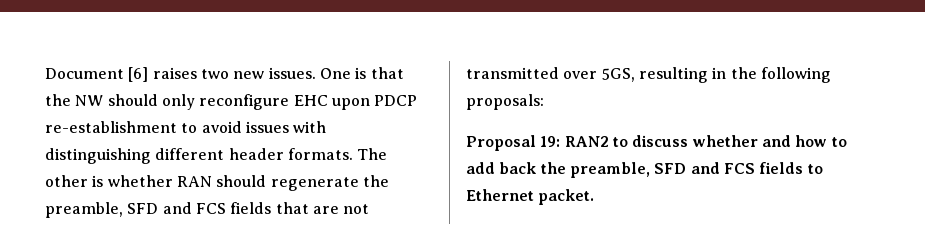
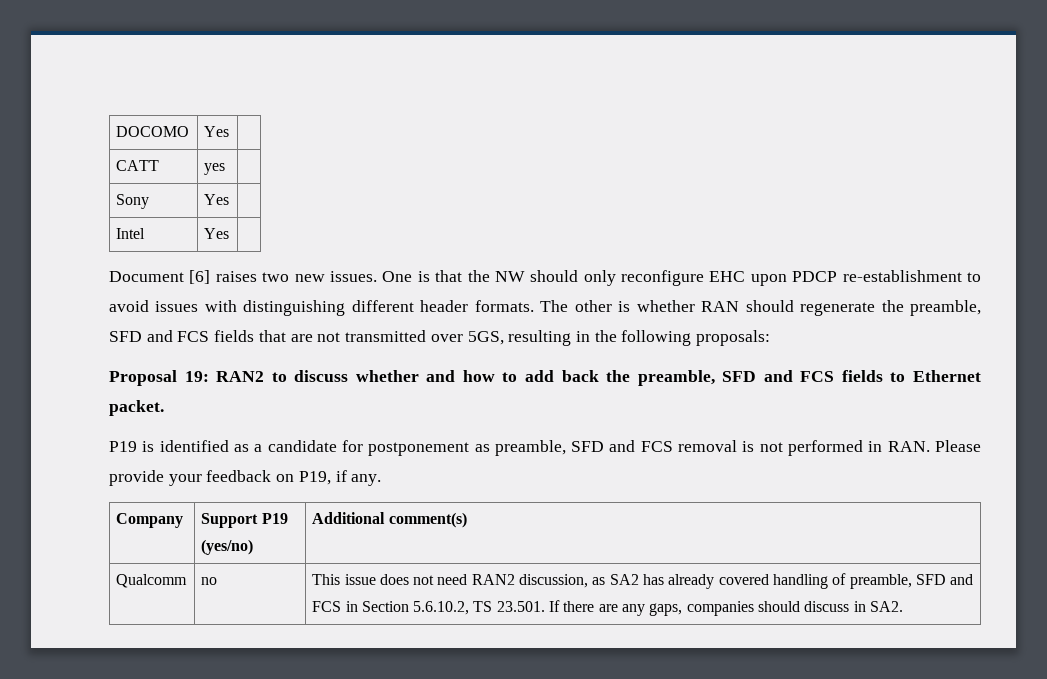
(45, 73) none -> [116,126,190,137] [204,126,230,137] [116,160,160,171] [204,163,226,175] [116,194,150,209] [204,194,230,205] [116,228,146,239] [204,228,230,239] DOCOMO | Yes | // CATT | yes | // Sony | Yes | // Intel | Yes | //
(595, 197) none -> [109,440,981,456] [109,470,382,486] [116,513,184,528] [201,513,288,528] [201,539,254,555] [312,512,467,528] [116,574,188,588] [201,577,218,585] [312,573,974,589] [312,600,903,616] // P19 is identified as a candidate for postponement as preamble, SFD and FCS removal is not performed in RAN. Please provide your feedback on P19, if any. // Company | Support P19 (yes/no) | Additional comment(s) // Qualcomm | no | This issue does not need RAN2 discussion, as SA2 has already covered handling of preamble, SFD and FCS in Section 5.6.10.2, TS 23.501. If there are any gaps, companies should discuss in SA2.

